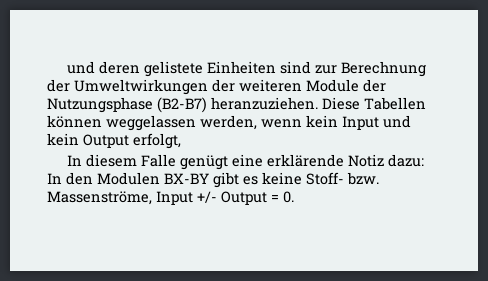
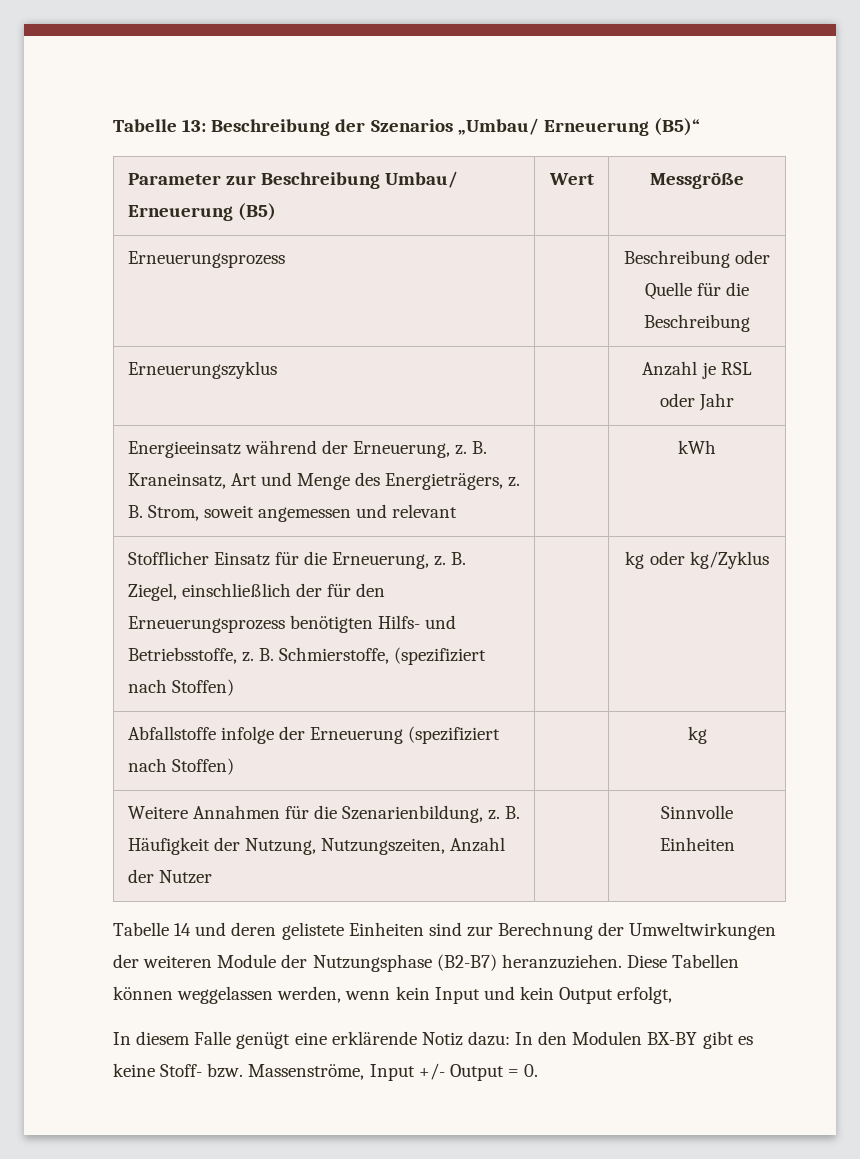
(66, 67) none -> [113,118,700,136] [127,171,458,189] [127,203,276,221] [548,173,594,185] [650,172,744,189] [127,251,285,268] [623,250,771,268] [644,282,750,300] [644,314,750,332] [127,361,277,379] [642,361,752,379] [659,393,735,411] [127,440,488,458] [127,472,521,490] [127,504,458,522] [678,440,716,454] [127,551,467,569] [127,583,386,601] [127,615,456,633] [127,647,487,665] [127,679,234,696] [625,551,769,569] [127,726,501,744] [127,758,234,775] [687,726,707,744] [127,805,521,823] [127,837,506,855] [127,869,212,884] [661,805,733,819] [659,837,735,851] [113,922,192,936] Tabelle 13: Beschreibung der Szenarios „Umbau/ Erneuerung (B5)“ // Parameter zur Beschreibung Umbau/ Erneuerung (B5) | Wert | Messgröße // Erneuerungsprozess | | Beschreibung oder Quelle für die Beschreibung // Erneuerungszyklus | | Anzahl je RSL oder Jahr // Energieeinsatz während der Erneuerung, z. B. Kraneinsatz, Art und Menge des Energieträgers, z. B. Strom, soweit angemessen und relevant | | kWh // Stofflicher Einsatz für die Erneuerung, z. B. Ziegel, einschließlich der für den Erneuerungsprozess benötigten Hilfs- und Betriebsstoffe, z. B. Schmierstoffe, (spezifiziert nach Stoffen) | | kg oder kg/Zyklus // Abfallstoffe infolge der Erneuerung (spezifiziert nach Stoffen) | | kg // Weitere Annahmen für die Szenarienbildung, z. B. Häufigkeit der Nutzung, Nutzungszeiten, Anzahl der Nutzer | | Sinnvolle Einheiten // Tabelle 14

